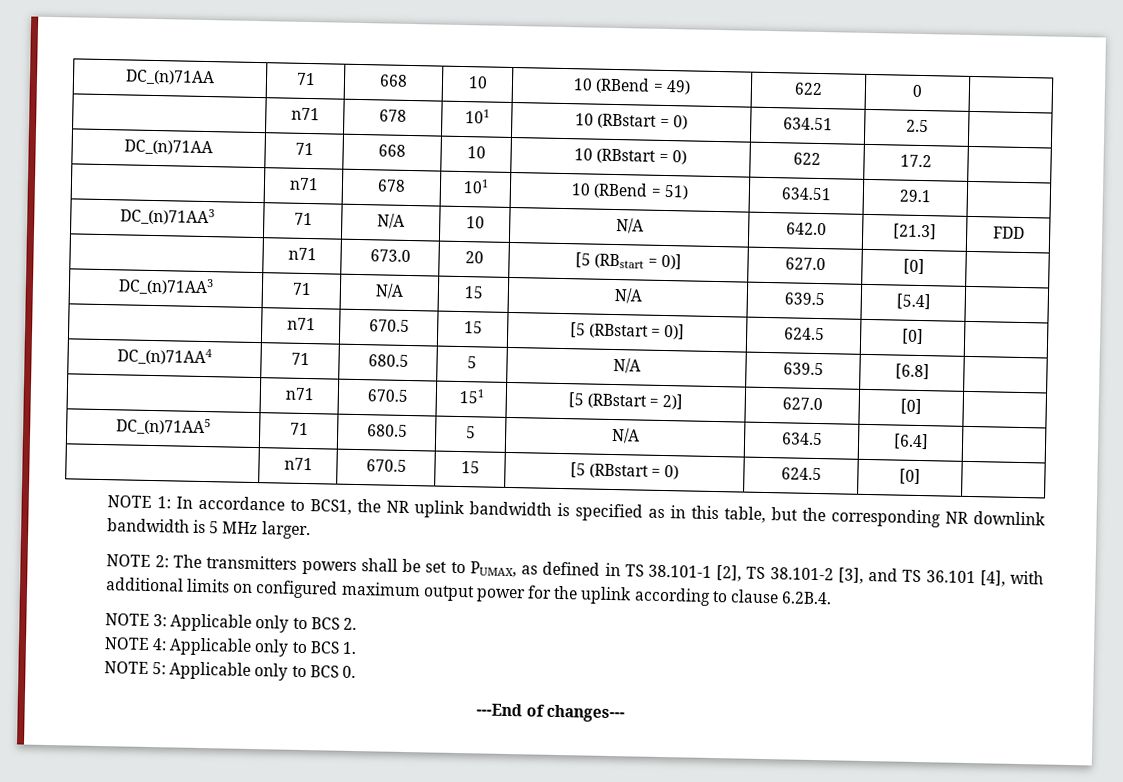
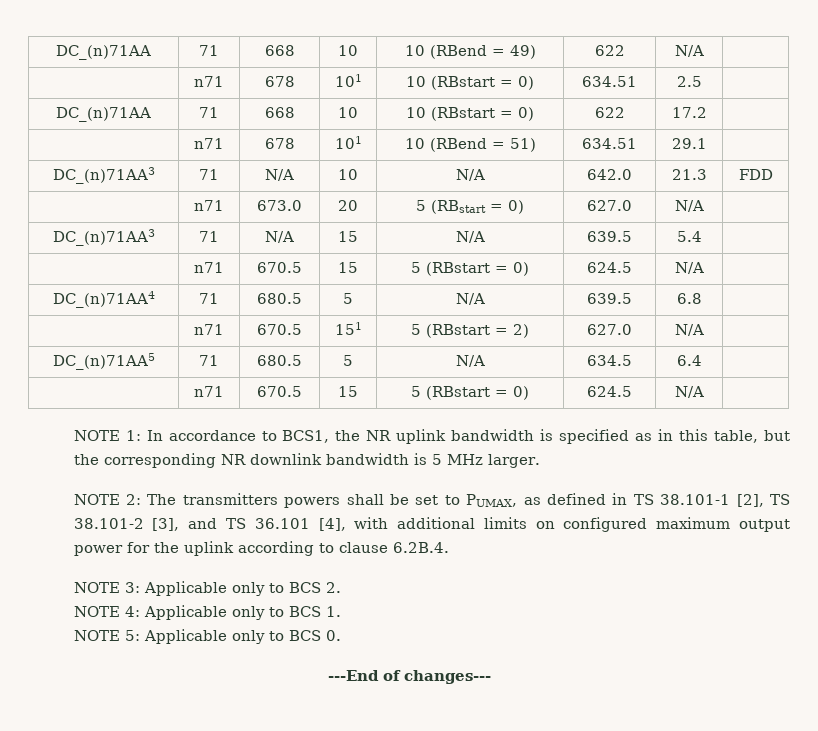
[912,84,923,97] 0 -> [674,45,704,57] N/A
[893,223,937,240] [21.3] -> [671,169,707,180] 21.3
[575,252,682,270] [784,257,826,271] [903,258,925,275] [5 (RBstart = 0)] | 627.0 | [0] -> [416,200,524,214] [587,200,632,211] [674,200,704,212] 5 (RBstart = 0) | 627.0 | N/A
[895,293,931,310] [286,317,316,331] [368,319,410,333] [463,321,483,334] [569,322,686,340] [783,327,825,341] [901,328,924,345] [5.4] | // | n71 | 670.5 | 15 | [5 (RBstart = 0)] | 624.5 | [0] -> [676,231,702,242] [194,262,224,273] [257,262,302,273] [338,262,358,273] [411,262,529,276] [587,262,632,273] [674,262,704,274] 5.4 | // | n71 | 670.5 | 15 | 5 (RBstart = 0) | 624.5 | N/A
[894,363,930,380] [6.8] -> [676,293,702,304] 6.8
[567,392,684,410] [781,397,823,411] [900,398,922,415] [5 (RBstart = 2)] | 627.0 | [0] -> [411,324,529,338] [587,324,632,335] [674,324,704,336] 5 (RBstart = 2) | 627.0 | N/A
[892,433,929,450] [283,457,313,471] [365,459,407,472] [460,461,480,474] [569,462,680,480] [780,467,822,481] [899,468,921,485] [6.4] | // | n71 | 670.5 | 15 | [5 (RBstart = 0) | 624.5 | [0] -> [676,355,702,366] [194,386,224,397] [257,386,302,397] [338,386,358,397] [411,386,529,400] [587,386,632,397] [674,386,704,398] 6.4 | // | n71 | 670.5 | 15 | 5 (RBstart = 0) | 624.5 | N/A

